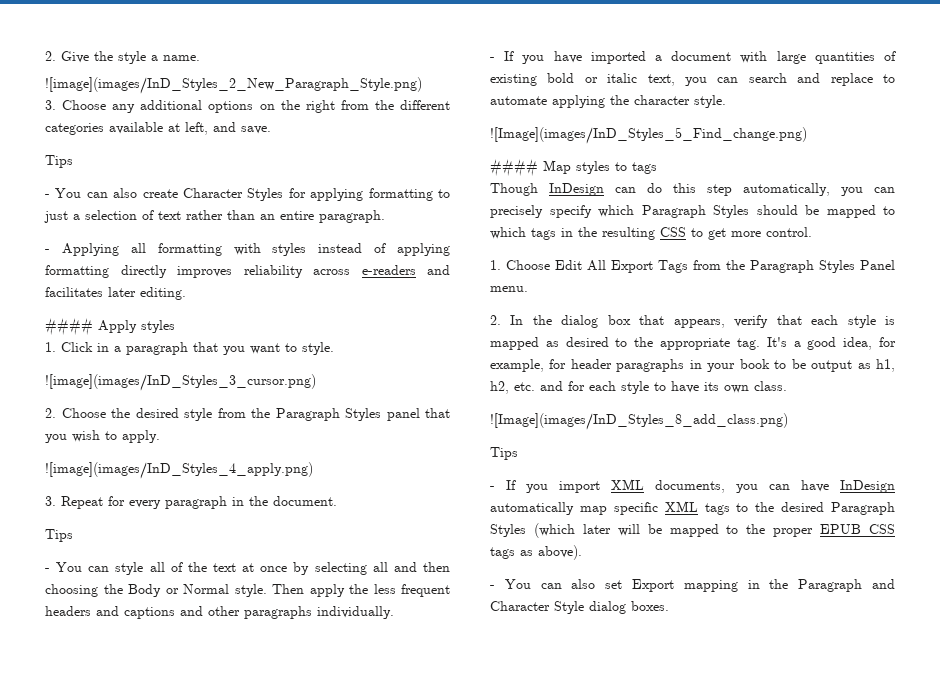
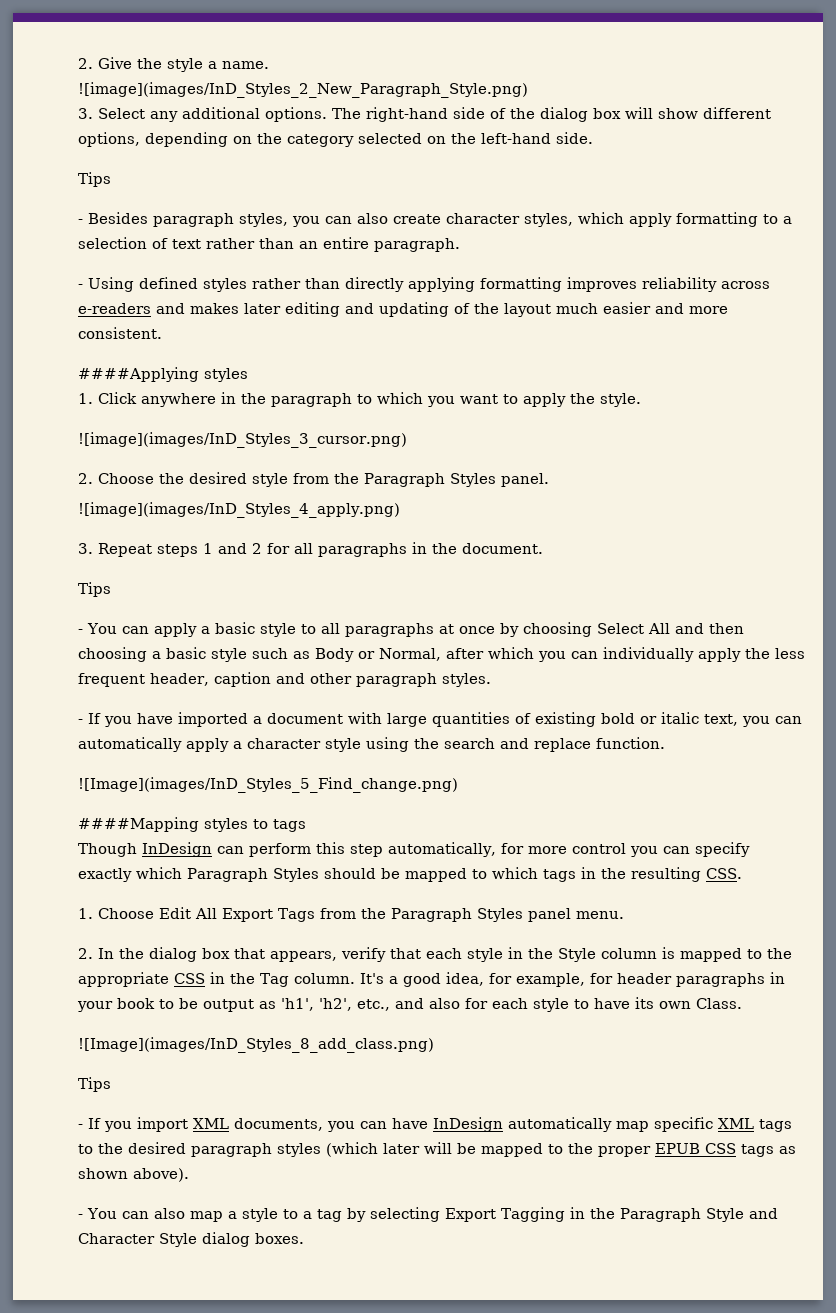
[62,100,107,110] Choose -> [98,108,145,119] Select
[208,100,451,113] [45,122,271,135] [45,155,73,168] [45,188,364,201] options on the right from the different categories available at left, and save. // Tips // - You can also create Character Styles for applying -> [265,107,771,122] [78,132,593,147] [78,172,111,187] [78,212,672,227] options. The right-hand side of the dialog box will show different options, depending on the category selected on the left-hand side. // Tips // - Besides paragraph styles, you can also create character styles, which apply
[44,211,68,223] just -> (778, 219) none
[61,243,450,256] [45,265,167,278] Applying all formatting with styles instead of applying formatting directly -> [88,277,562,292] Using defined styles rather than directly applying formatting
[45,287,186,300] [45,318,175,336] [45,342,218,355] facilitates later editing. // #### Apply styles // 1. Click in a paragraph that -> [190,302,728,317] [78,327,162,339] [78,367,248,382] [78,392,423,407] makes later editing and updating of the layout much easier and more consistent. // ####Applying styles // 1. Click anywhere in the paragraph to which
(297, 347) none -> [523,393,595,407] apply the
[386,408,450,421] [45,430,160,443] [45,462,313,479] [45,496,227,509] panel that you wish to apply. // ![image](images/InD_Styles_4_apply.png) // 3. Repeat for every paragraph -> [501,473,549,487] [78,502,400,518] [78,543,407,557] panel. // ![image](images/InD_Styles_4_apply.png) // 3. Repeat steps 1 and 2 for all paragraphs
[115,562,451,575] [45,584,450,597] [45,606,394,619] style all of the text at once by selecting all and then choosing the Body or Normal style. Then apply the less frequent headers and captions and other paragraphs individually. -> [153,622,744,637] [78,647,805,662] [78,672,491,687] apply a basic style to all paragraphs at once by choosing Select All and then choosing a basic style such as Body or Normal, after which you can individually apply the less frequent header, caption and other paragraph styles.
[748,73,895,86] [490,95,726,108] search and replace to automate applying the character style. -> [78,737,665,752] automatically apply a character style using the search and replace function.
[490,159,571,177] #### Map -> [78,817,199,832] ####Mapping
[647,183,662,193] do -> [249,843,311,857] perform
[841,187,895,196] [490,205,592,218] you can precisely specify -> [500,842,750,857] [78,868,132,882] for more control you can specify exactly
[660,227,812,240] CSS to get more control. -> [706,868,742,879] CSS.
[860,260,895,270] Panel -> [527,908,571,922] panel
[884,316,895,325] [490,337,760,350] is mapped as desired to the appropriate tag. -> [508,947,792,962] [78,972,355,987] in the Style column is mapped to the appropriate CSS in the Tag column.
[876,359,895,372] [490,381,563,394] h1, h2, etc. and -> [281,998,460,1011] 'h1', 'h2', etc., and also
[754,381,787,391] class. -> [696,998,742,1009] Class.
[831,502,895,515] [490,524,526,537] Paragraph Styles -> [191,1143,321,1157] paragraph styles
(533, 553) none -> [78,1168,128,1179] shown
[605,579,738,592] set Export mapping -> [189,1207,565,1222] map a style to a tag by selecting Export Tagging
(863, 585) none -> [705,1208,744,1222] Style

